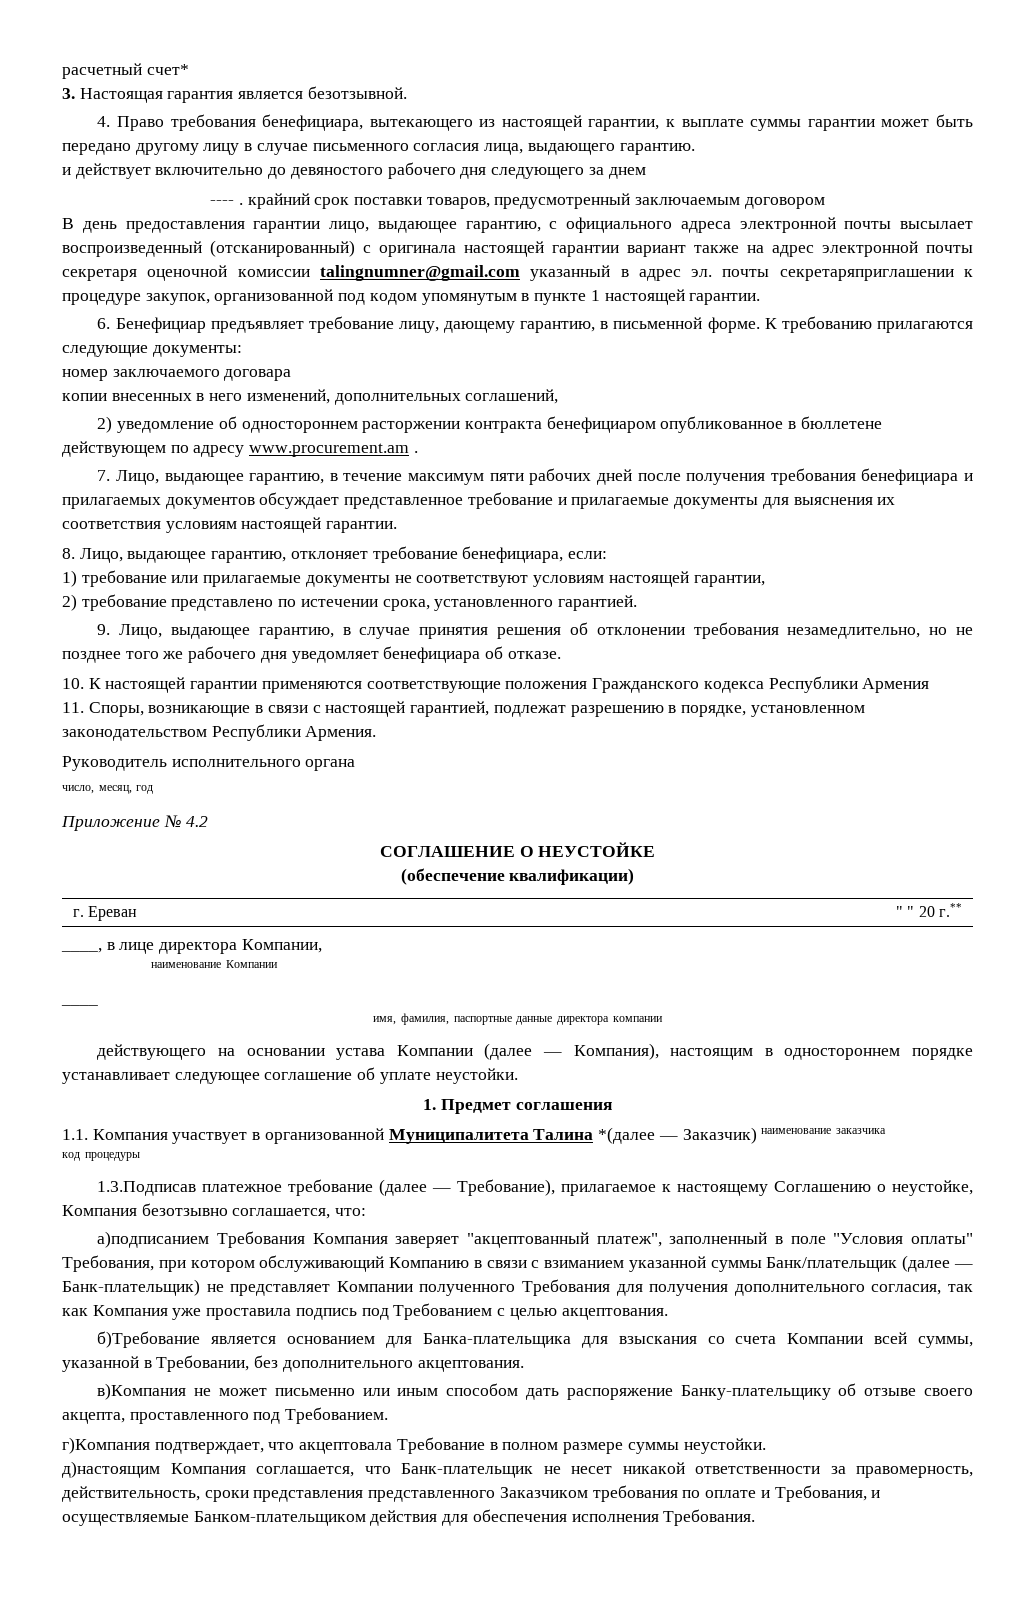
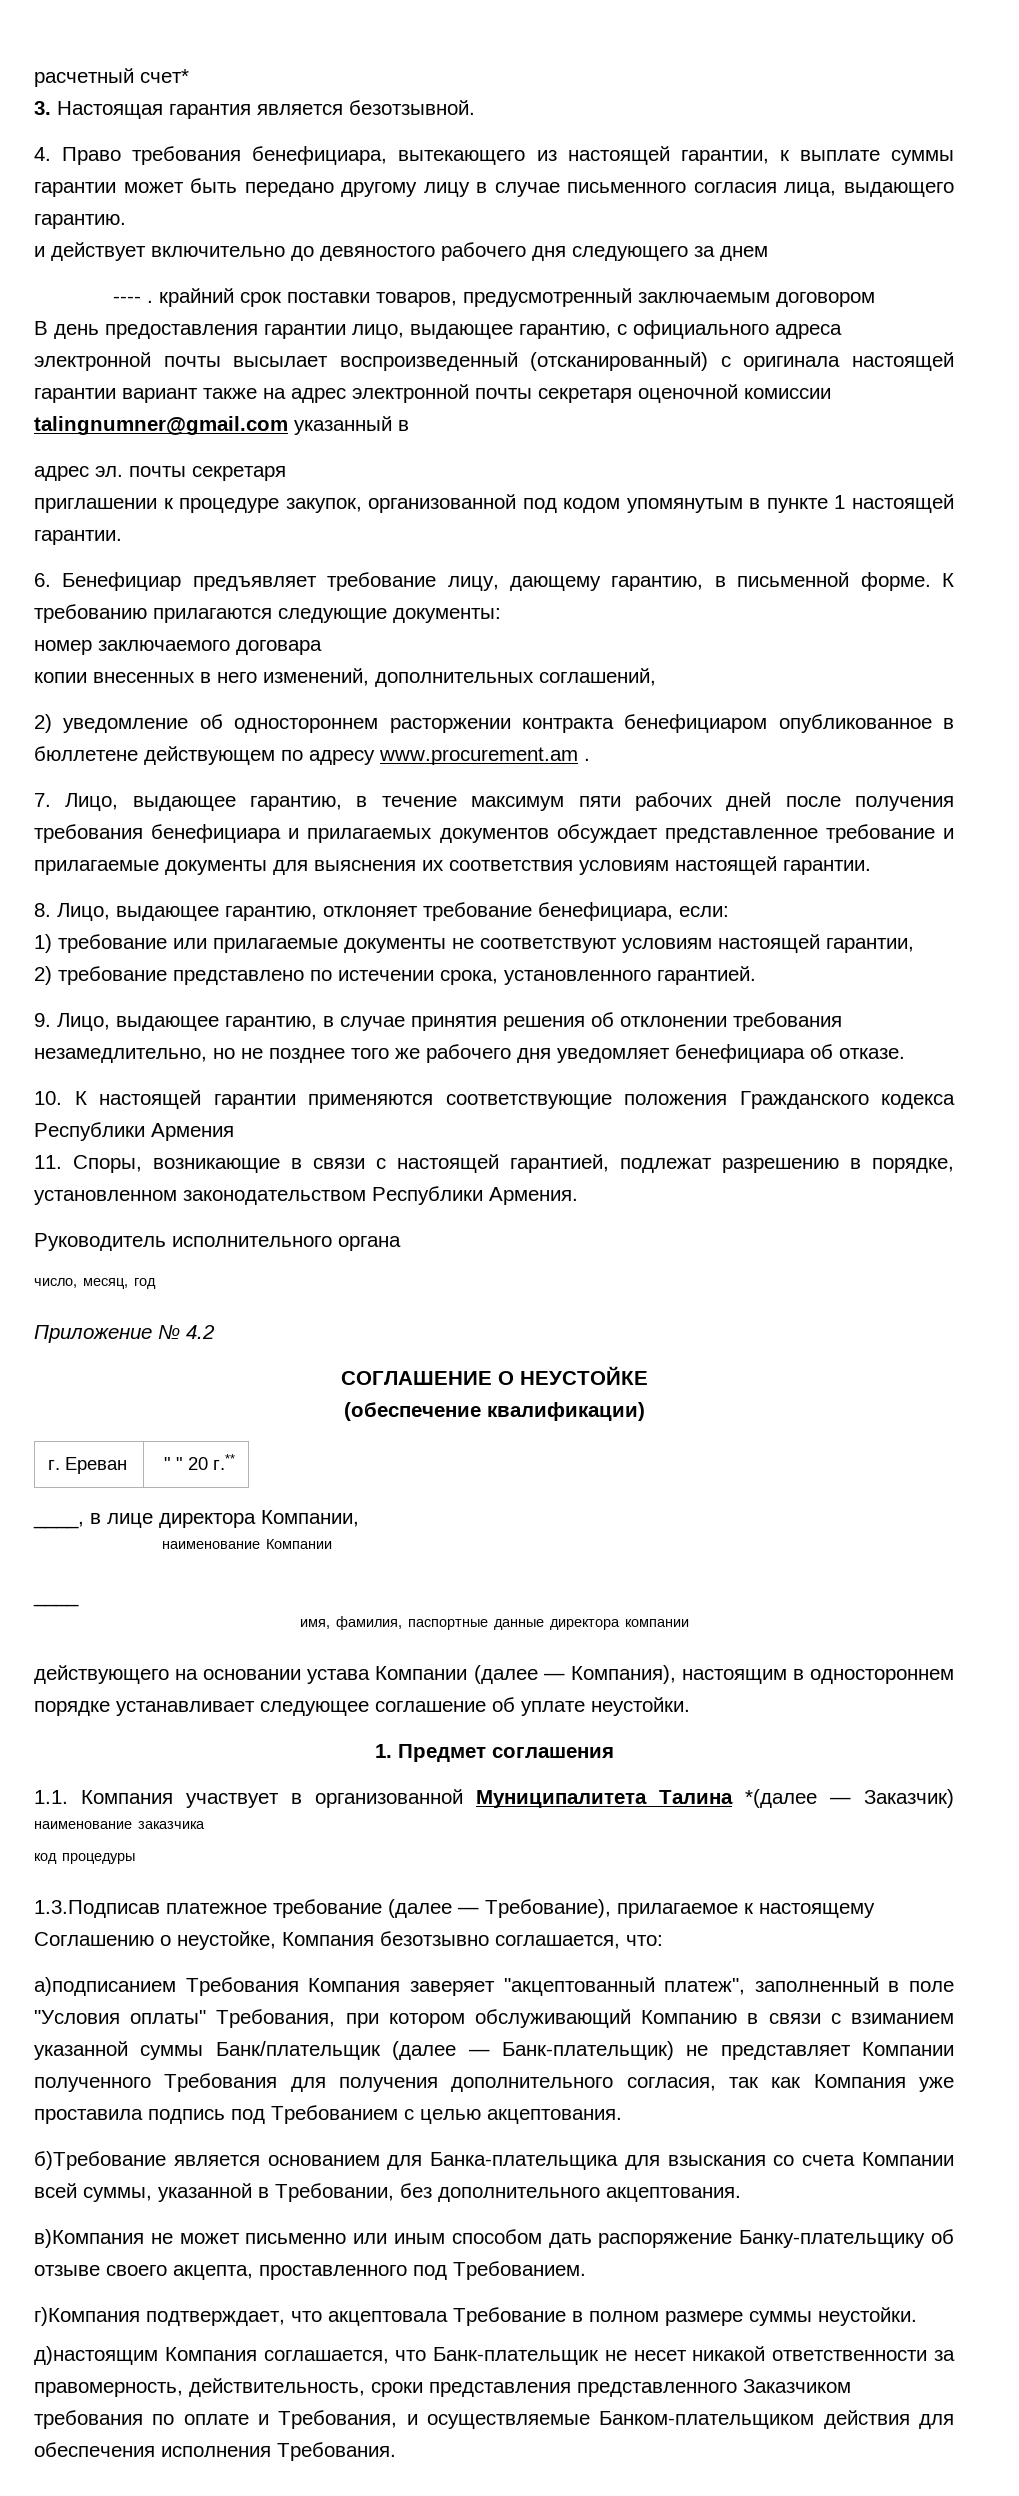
(629, 273) none -> (409, 425) //
[779,269,954,281] секретаряприглашении -> [192,466,286,481] [34,498,157,513] секретаря // приглашении

